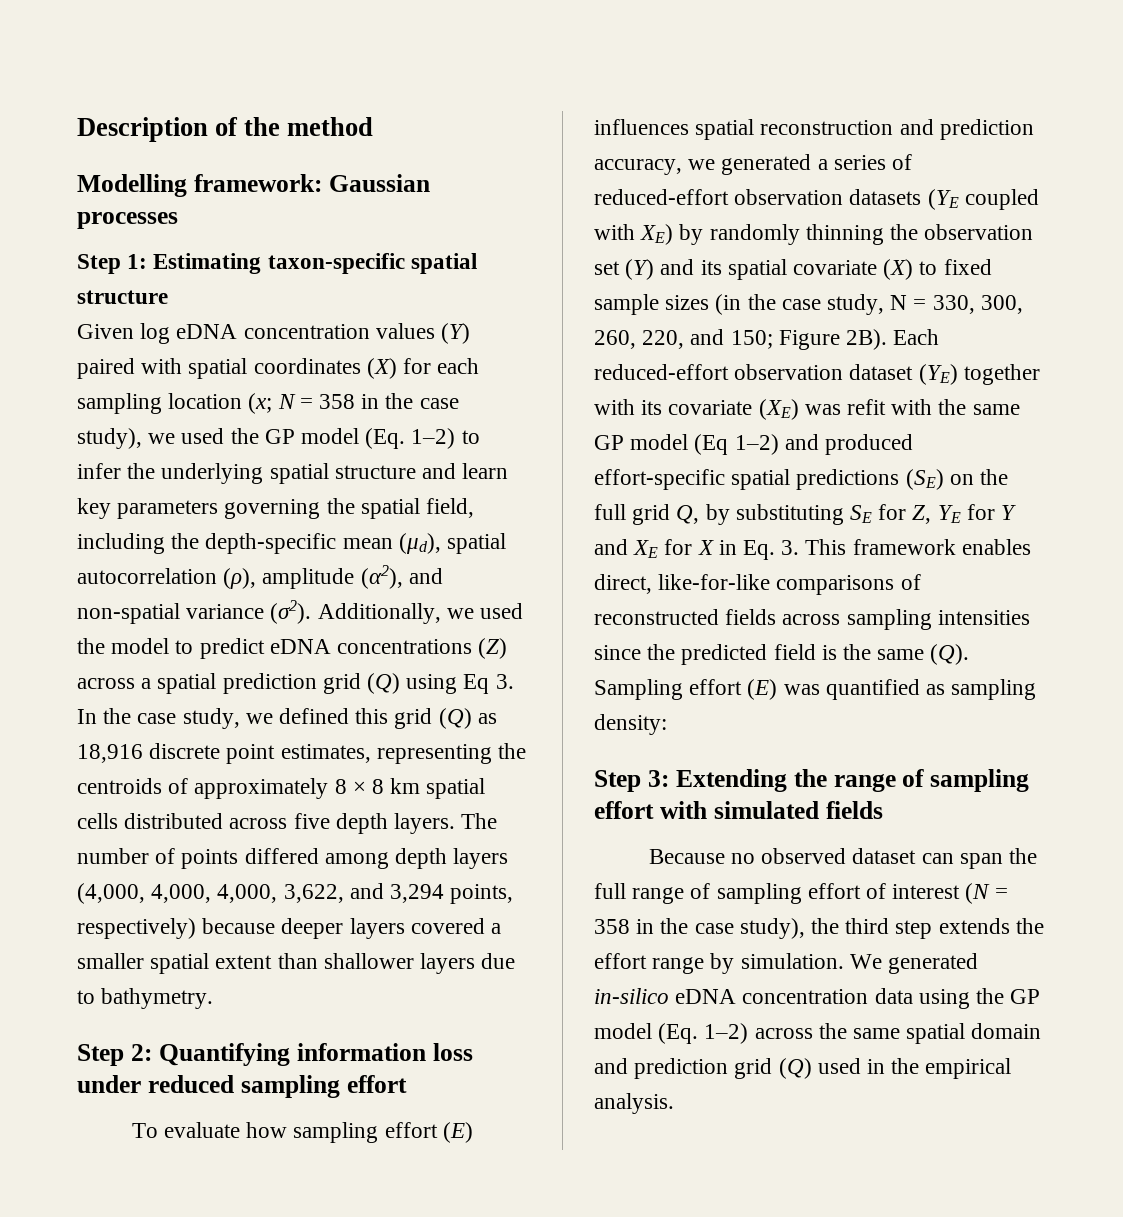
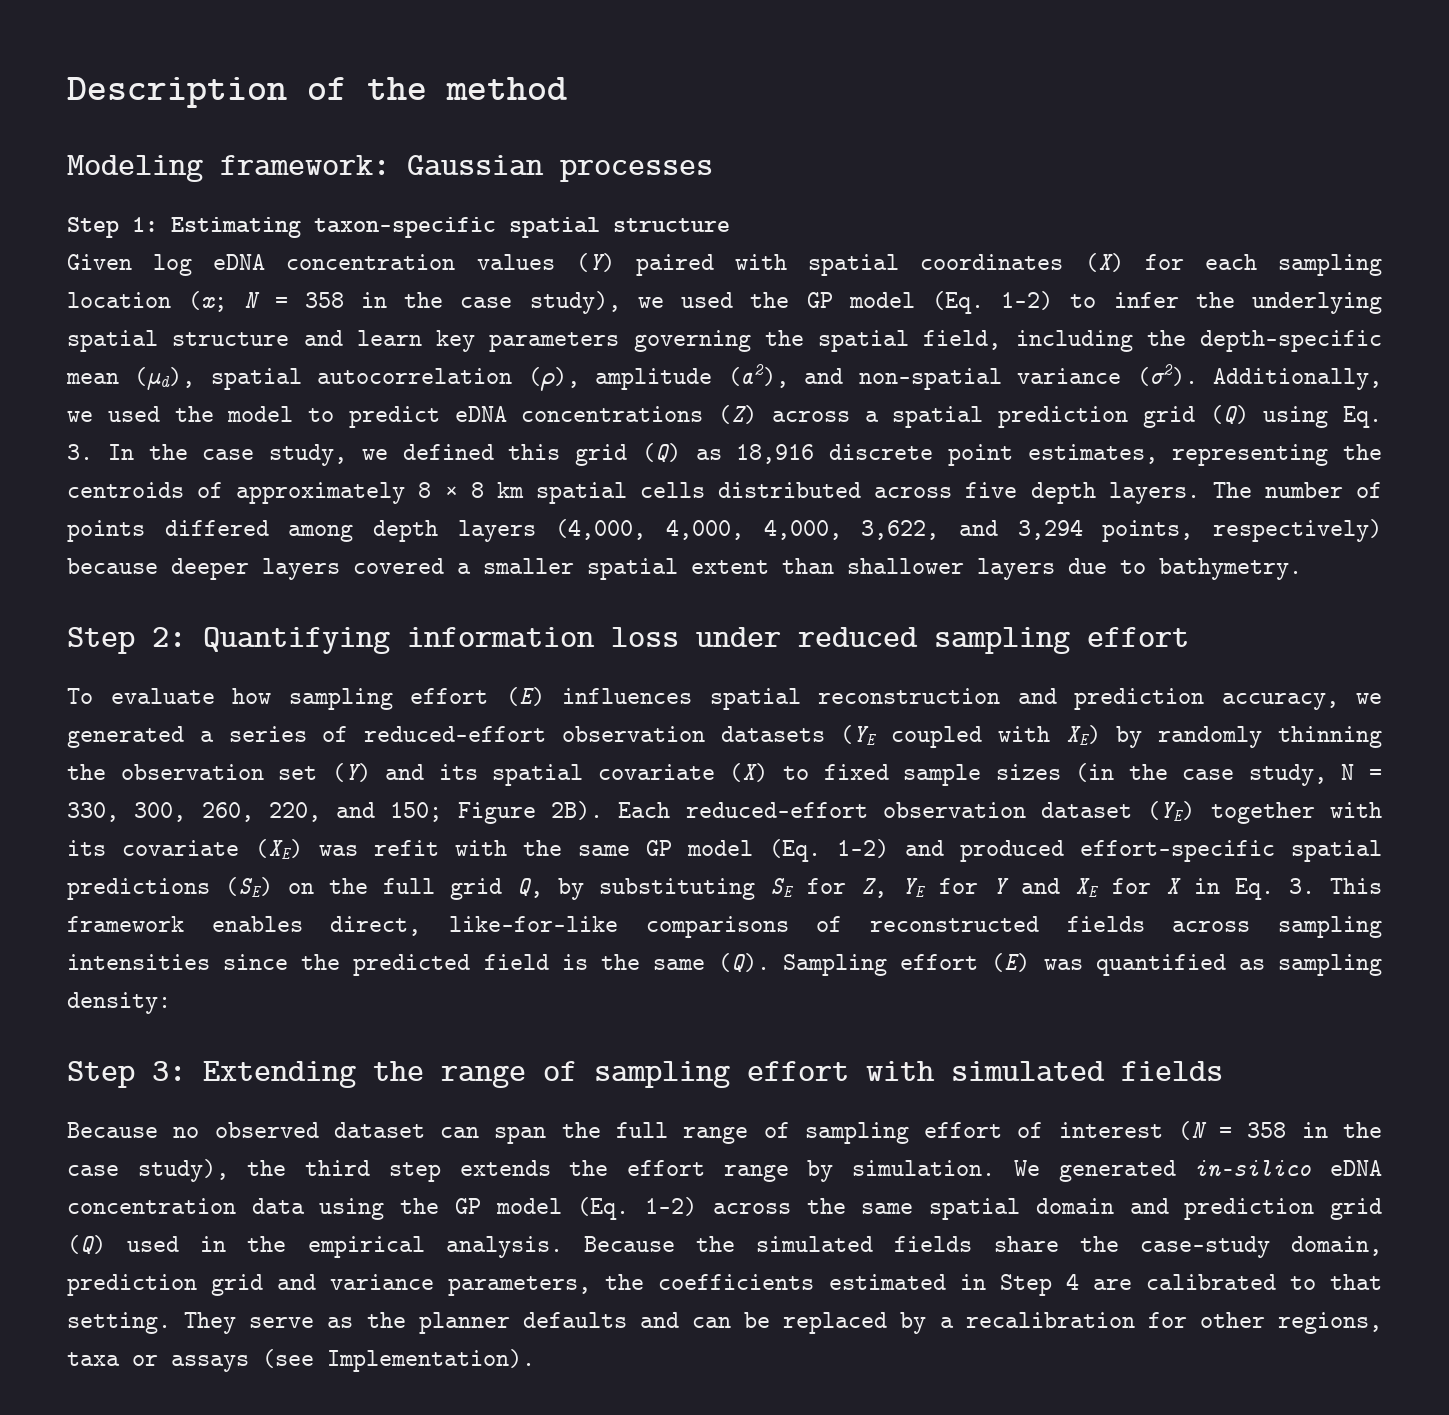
[77,174,187,197] Modelling -> [67,155,203,182] Modeling
[463,674,490,694] Eq -> [1343,406,1382,428] Eq.
[694,434,729,455] (Eq -> [769,839,821,862] (Eq.
(674, 1103) none -> [583,1236,1383,1258] [67,1273,1383,1296] [67,1312,1382,1334] [67,1349,535,1372] Because the simulated fields share the case-study domain, prediction grid and variance parameters, the coefficients estimated in Step 4 are calibrated to that setting. They serve as the planner defaults and can be replaced by a recalibration for other regions, taxa or assays (see Implementation).

